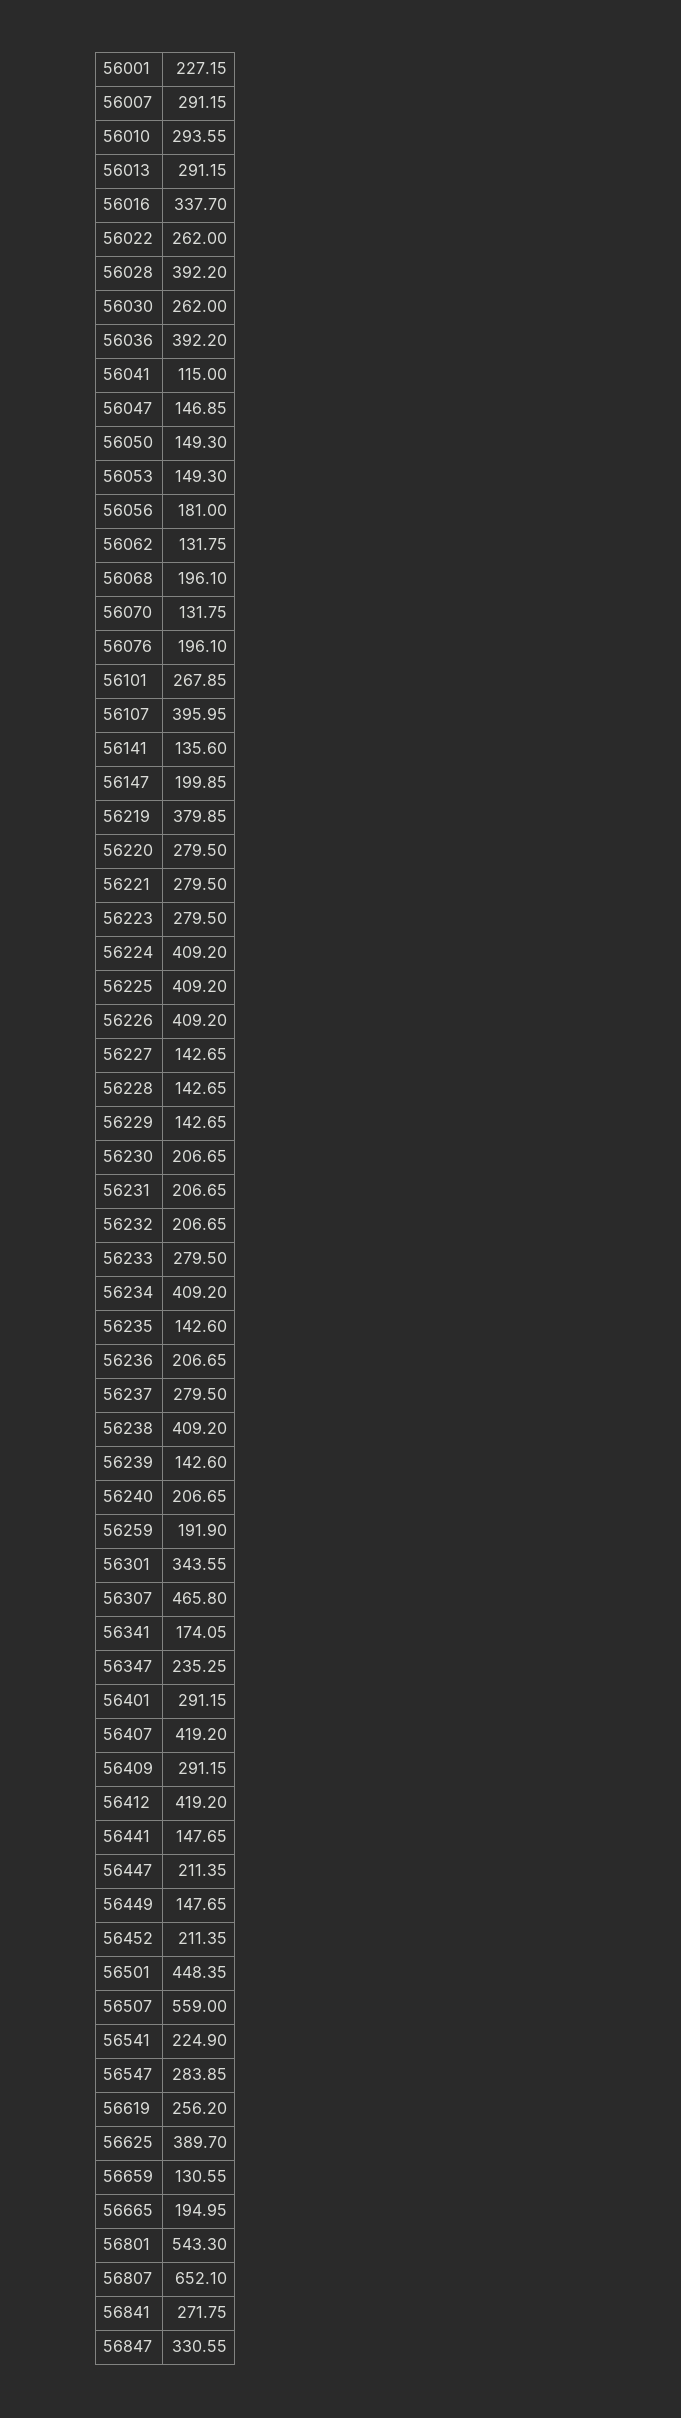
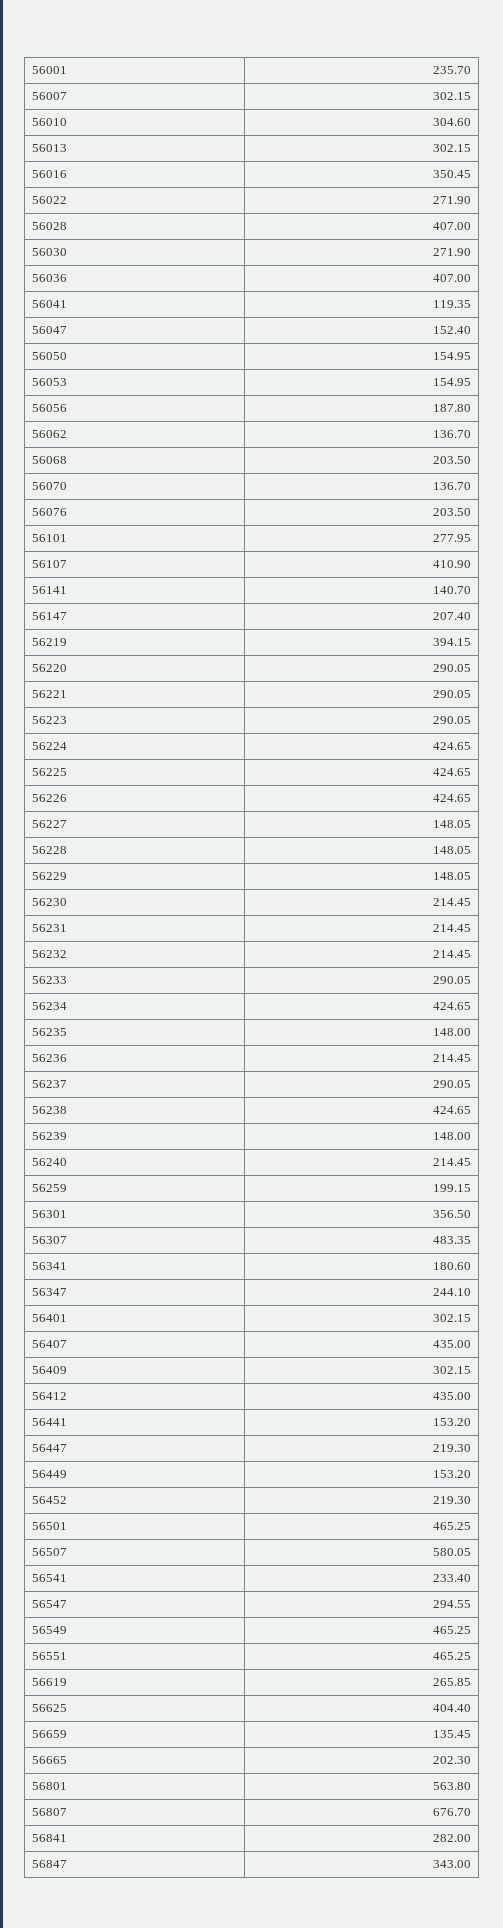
[175,62,227,74] 227.15 -> [433,66,472,74] 235.70
[177,95,227,108] 291.15 -> [433,92,472,100] 302.15
[171,129,227,142] 293.55 -> [433,118,472,126] 304.60
[177,163,227,176] 291.15 -> [433,144,472,152] 302.15
[173,198,227,210] 337.70 -> [433,170,472,178] 350.45
[171,232,227,244] 262.00 -> [433,196,472,204] 271.90
[171,265,227,278] 392.20 -> [433,222,472,230] 407.00
[171,300,227,312] 262.00 -> [433,248,472,256] 271.90
[171,333,227,346] 392.20 -> [433,274,472,282] 407.00
[177,368,227,380] 115.00 -> [433,300,472,308] 119.35
[174,402,227,414] 146.85 -> [433,326,472,334] 152.40
[174,435,227,448] 149.30 -> [433,352,472,360] 154.95
[174,469,227,482] 149.30 -> [433,378,472,386] 154.95
[177,504,227,516] 181.00 -> [433,404,472,412] 187.80
[178,538,227,550] 131.75 -> [433,430,472,438] 136.70
[177,571,227,584] 196.10 -> [433,456,472,464] 203.50
[178,606,227,618] 131.75 -> [433,482,472,490] 136.70
[177,639,227,652] 196.10 -> [433,508,472,516] 203.50
[172,674,227,686] 267.85 -> [433,534,472,542] 277.95
[171,707,227,720] 395.95 -> [433,560,472,568] 410.90
[174,742,227,754] 135.60 -> [433,586,472,594] 140.70
[174,775,227,788] 199.85 -> [433,612,472,620] 207.40
[172,809,227,822] 379.85 -> [433,638,472,646] 394.15
[172,843,227,856] 279.50 -> [433,664,472,672] 290.05
[172,877,227,890] 279.50 -> [433,690,472,698] 290.05
[172,911,227,924] 279.50 -> [433,716,472,724] 290.05
[171,945,227,958] 409.20 -> [433,742,472,750] 424.65
[171,979,227,992] 409.20 -> [433,768,472,776] 424.65
[171,1013,227,1026] 409.20 -> [433,794,472,802] 424.65
[174,1048,227,1060] 142.65 -> [433,820,472,828] 148.05
[174,1082,227,1094] 142.65 -> [433,846,472,854] 148.05
[174,1116,227,1128] 142.65 -> [433,872,472,880] 148.05
[171,1150,227,1162] 206.65 -> [433,898,472,906] 214.45
[171,1184,227,1196] 206.65 -> [433,924,472,932] 214.45
[171,1218,227,1230] 206.65 -> [433,950,472,958] 214.45
[172,1251,227,1264] 279.50 -> [433,976,472,984] 290.05
[171,1285,227,1298] 409.20 -> [433,1002,472,1010] 424.65
[174,1320,227,1332] 142.60 -> [433,1028,472,1036] 148.00
[171,1354,227,1366] 206.65 -> [433,1054,472,1062] 214.45
[172,1387,227,1400] 279.50 -> [433,1080,472,1088] 290.05
[171,1421,227,1434] 409.20 -> [433,1106,472,1114] 424.65
[174,1456,227,1468] 142.60 -> [433,1132,472,1140] 148.00
[171,1490,227,1502] 206.65 -> [433,1158,472,1166] 214.45
[177,1523,227,1536] 191.90 -> [433,1184,472,1192] 199.15
[171,1558,227,1570] 343.55 -> [433,1210,472,1218] 356.50
[171,1592,227,1604] 465.80 -> [433,1236,472,1244] 483.35
[175,1626,227,1638] 174.05 -> [433,1262,472,1270] 180.60
[171,1660,227,1672] 235.25 -> [433,1288,472,1296] 244.10
[177,1693,227,1706] 291.15 -> [433,1314,472,1322] 302.15
[174,1727,227,1740] 419.20 -> [433,1340,472,1348] 435.00
[177,1761,227,1774] 291.15 -> [433,1366,472,1374] 302.15
[174,1795,227,1808] 419.20 -> [433,1392,472,1400] 435.00
[175,1830,227,1842] 147.65 -> [433,1418,472,1426] 153.20
[177,1864,227,1876] 211.35 -> [433,1444,472,1452] 219.30
[175,1898,227,1910] 147.65 -> [433,1470,472,1478] 153.20
[177,1932,227,1944] 211.35 -> [433,1496,472,1504] 219.30
[171,1966,227,1978] 448.35 -> [433,1522,472,1530] 465.25
[171,1999,227,2012] 559.00 -> [433,1548,472,1556] 580.05
[171,2033,227,2046] 224.90 -> [433,1574,472,1582] 233.40
[171,2068,227,2080] 283.85 -> [433,1600,472,1608] [31,1626,67,1634] [433,1626,472,1634] [31,1652,67,1660] [433,1652,472,1660] 294.55 // 56549 | 465.25 // 56551 | 465.25
[171,2102,227,2114] 256.20 -> [433,1678,472,1686] 265.85
[172,2135,227,2148] 389.70 -> [433,1704,472,1712] 404.40
[174,2170,227,2182] 130.55 -> [433,1730,472,1738] 135.45
[174,2203,227,2216] 194.95 -> [433,1756,472,1764] 202.30
[171,2238,227,2250] 543.30 -> [433,1782,472,1790] 563.80
[174,2272,227,2284] 652.10 -> [433,1808,472,1816] 676.70
[176,2306,227,2318] 271.75 -> [433,1834,472,1842] 282.00
[171,2340,227,2352] 330.55 -> [433,1860,472,1868] 343.00

